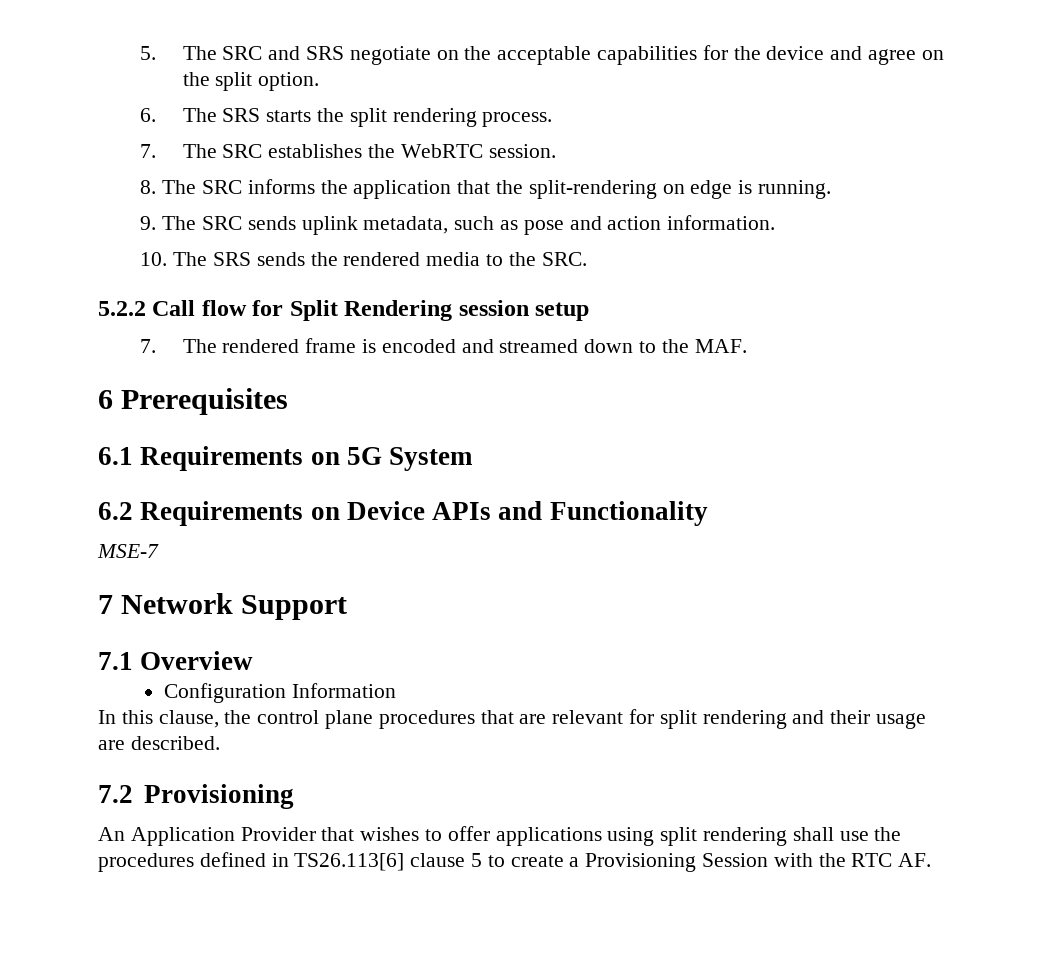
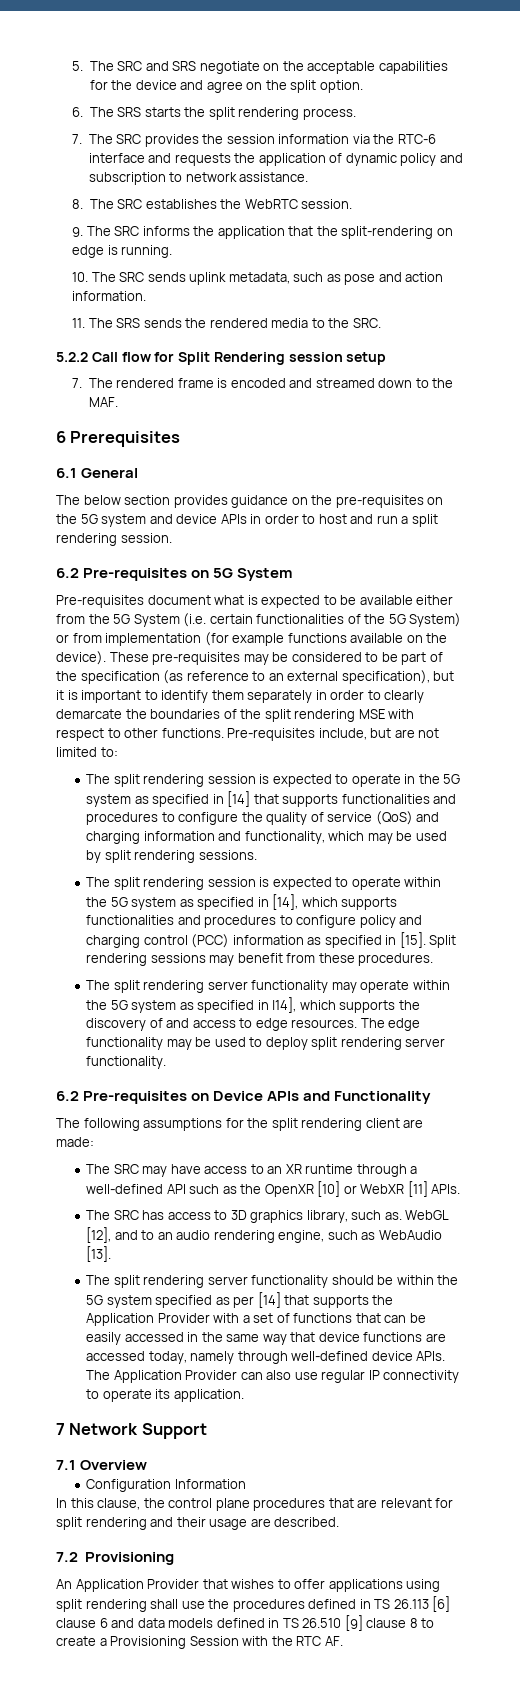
(263, 151) none -> [144,134,436,147] [88,153,463,166] [88,172,309,185] [72,199,143,209] provides the session information via the RTC-6 interface and requests the application of dynamic policy and subscription to network assistance. // 8. The SRC
[140,180,157,194] 8. -> [72,227,84,237] 9.
[140,216,157,230] 9. -> [72,272,89,282] 10.
[140,252,168,266] 10. -> [72,318,86,328] 11.
[140,446,474,471] [98,501,304,526] Requirements on 5G System // 6.2 Requirements -> [81,468,139,478] [56,495,444,508] [56,514,438,527] [56,533,172,546] [56,568,293,581] [56,595,454,608] [56,613,462,627] [56,632,448,646] [56,651,443,665] [56,670,455,684] [56,690,425,703] [56,709,415,722] [56,728,440,741] [56,747,118,757] [86,774,461,787] [86,791,457,807] [86,811,440,825] [86,831,447,844] [86,850,257,863] [86,877,442,890] [86,894,398,910] [86,915,423,928] [86,932,457,948] [86,953,434,966] [86,980,450,993] [86,997,420,1013] [86,1018,421,1031] [86,1037,446,1050] [86,1056,167,1069] [56,1091,188,1104] General // The below section provides guidance on the pre-requisites on the 5G system and device APIs in order to host and run a split rendering session. // 6.2 Pre-requisites on 5G System // Pre-requisites document what is expected to be available either from the 5G System (i.e. certain functionalities of the 5G System) or from implementation (for example functions available on the device). These pre-requisites may be considered to be part of the specification (as reference to an external specification), but it is important to identify them separately in order to clearly demarcate the boundaries of the split rendering MSE with respect to other functions. Pre-requisites include, but are not limited to: // The split rendering session is expected to operate in the 5G system as specified in [14] that supports functionalities and procedures to configure the quality of service (QoS) and charging information and functionality, which may be used by split rendering sessions. // The split rendering session is expected to operate within the 5G system as specified in [14], which supports functionalities and procedures to configure policy and charging control (PCC) information as specified in [15]. Split rendering sessions may benefit from these procedures. // The split rendering server functionality may operate within the 5G system as specified in |14], which supports the discovery of and access to edge resources. The edge functionality may be used to deploy split rendering server functionality. // 6.2 Pre-requisites
[97,544,159,558] MSE-7 -> [56,1118,424,1131] [56,1137,94,1147] [86,1164,418,1177] [86,1181,461,1197] [86,1210,450,1223] [86,1227,442,1243] [86,1246,112,1262] [86,1275,459,1288] [86,1292,394,1308] [86,1313,426,1326] [86,1332,446,1345] [86,1351,446,1364] [86,1370,460,1383] [86,1389,244,1402] The following assumptions for the split rendering client are made: // The SRC may have access to an XR runtime through a well-defined API such as the OpenXR [10] or WebXR [11] APIs. // The SRC has access to 3D graphics library, such as. WebGL [12], and to an audio rendering engine, such as WebAudio [13]. // The split rendering server functionality should be within the 5G system specified as per [14] that supports the Application Provider with a set of functions that can be easily accessed in the same way that device functions are accessed today, namely through well-defined device APIs. The Application Provider can also use regular IP connectivity to operate its application.
[294,853,483,871] TS26.113[6] clause 5 -> [374,1596,451,1612] [56,1615,418,1631] TS 26.113 [6] clause 6 and data models defined in TS 26.510 [9] clause 8

